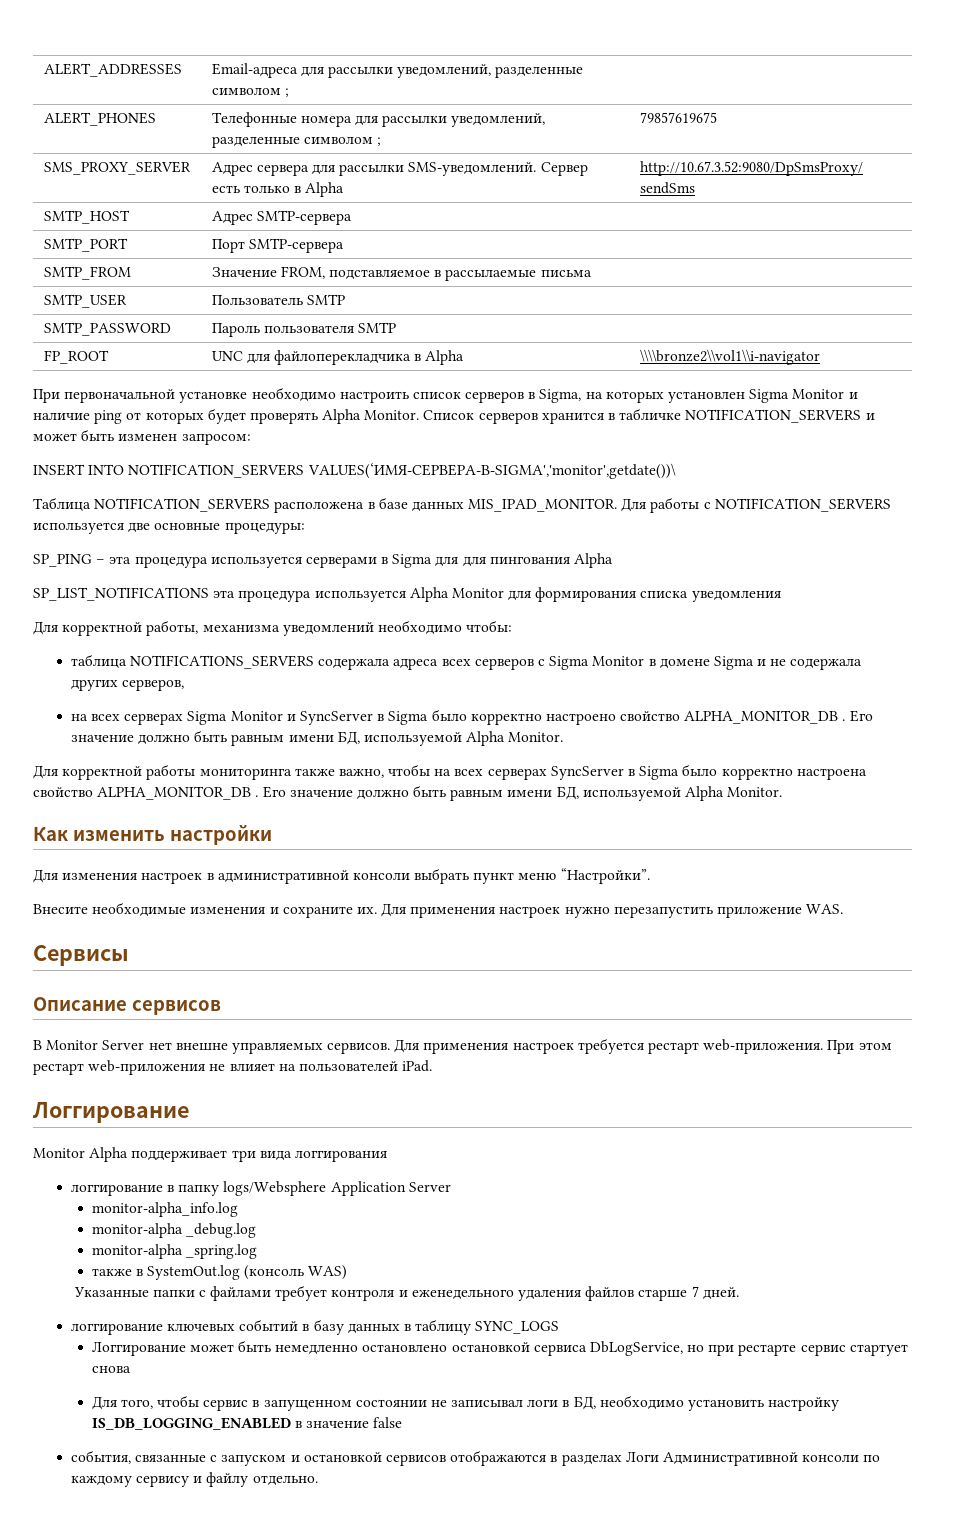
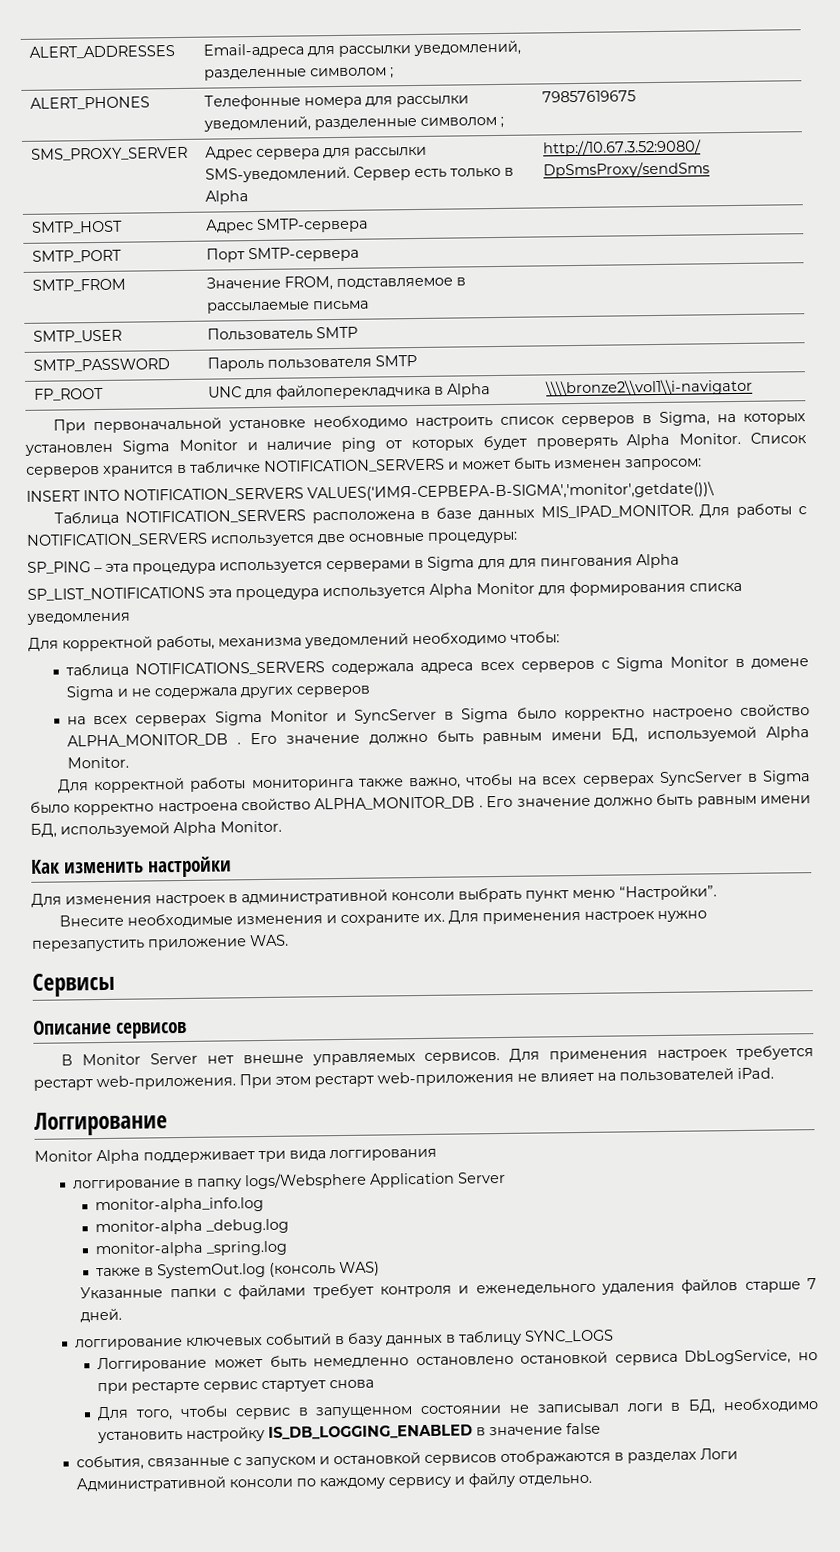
[122,679,185,691] серверов, -> [296,685,371,698] серверов

